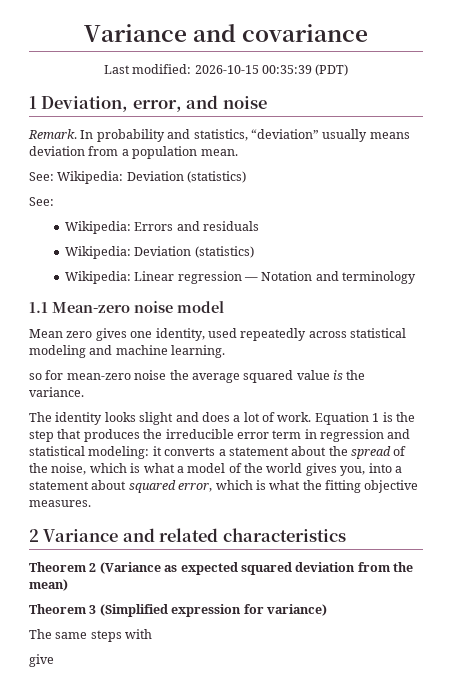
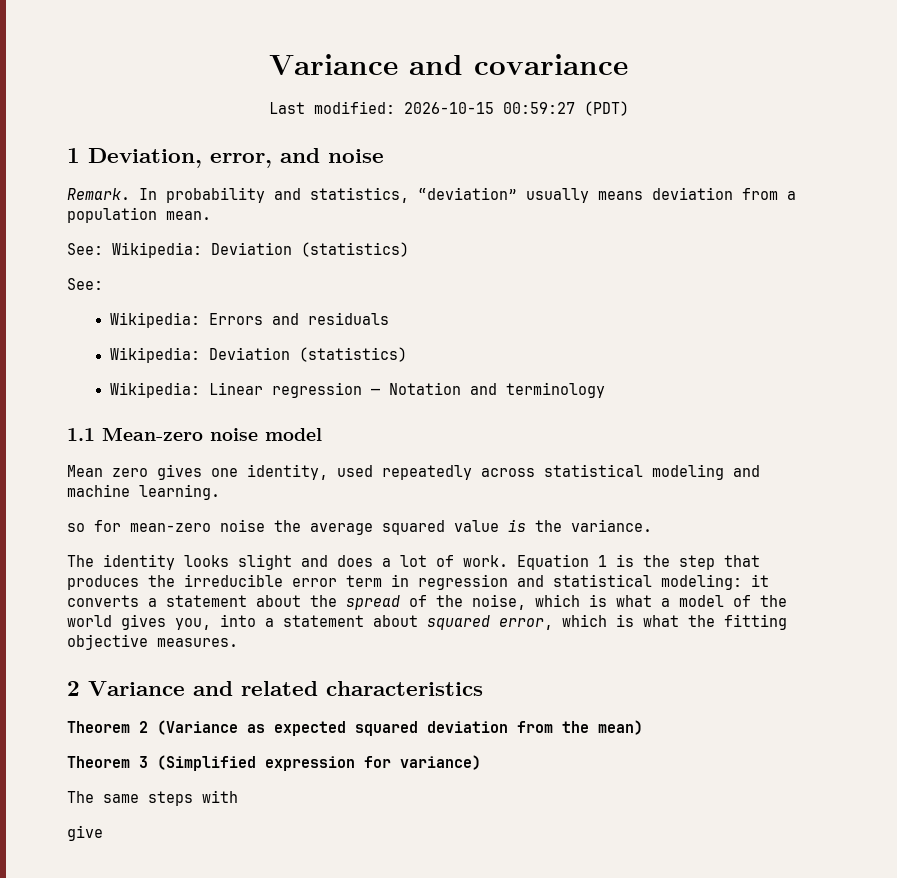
[261,65,312,74] 00:35:39 -> [502,102,575,114] 00:59:27

